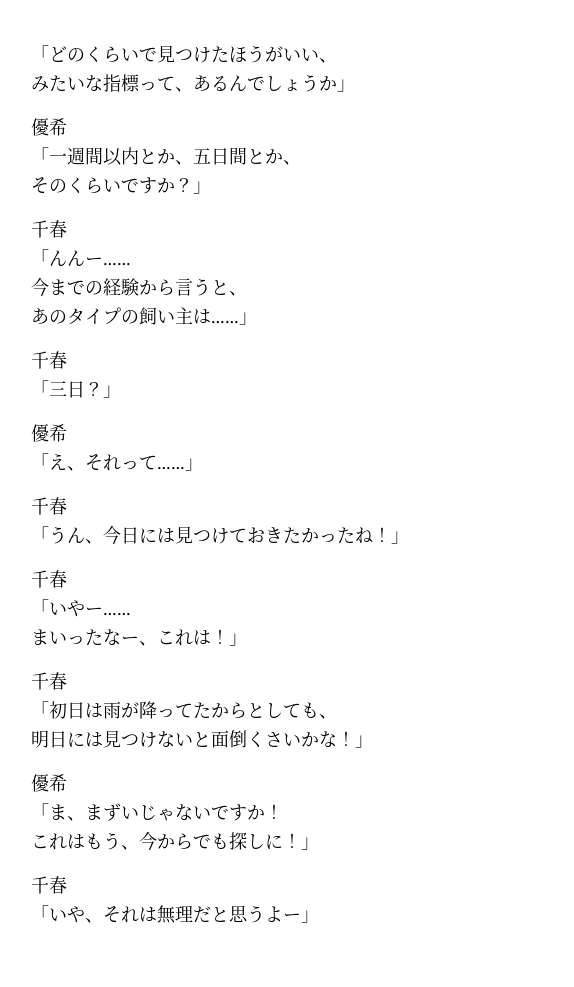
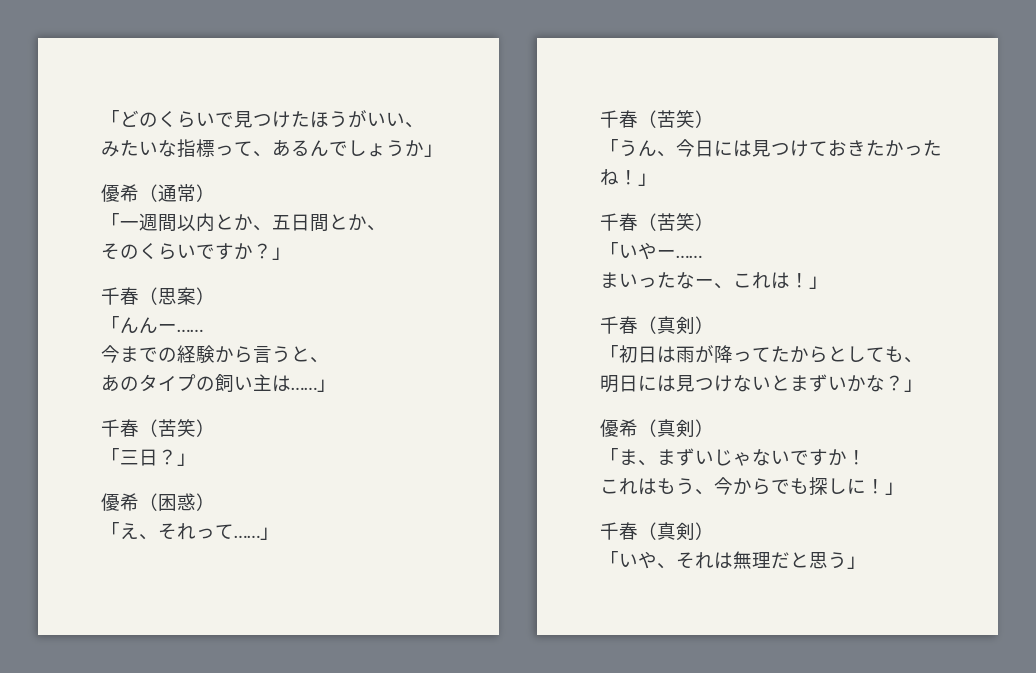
(67, 127) none -> [139,184,215,202] （通常）
(67, 229) none -> [139,287,215,305] （思案）
(67, 360) none -> [139,419,215,437] （苦笑）
(67, 433) none -> [139,493,215,511] （困惑）
(67, 506) none -> [638,110,714,128] （苦笑）
(67, 579) none -> [638,213,714,231] （苦笑）
(67, 681) none -> [638,316,714,335] （真剣）
[211,730,373,748] [31,774,67,792] 面倒くさいかな！」 // 優希 -> [790,374,923,392] [600,419,714,438] まずいかな？」 // 優希（真剣）
(67, 885) none -> [638,522,714,541] （真剣）
[265,906,301,922] よー -> (847, 560) none

